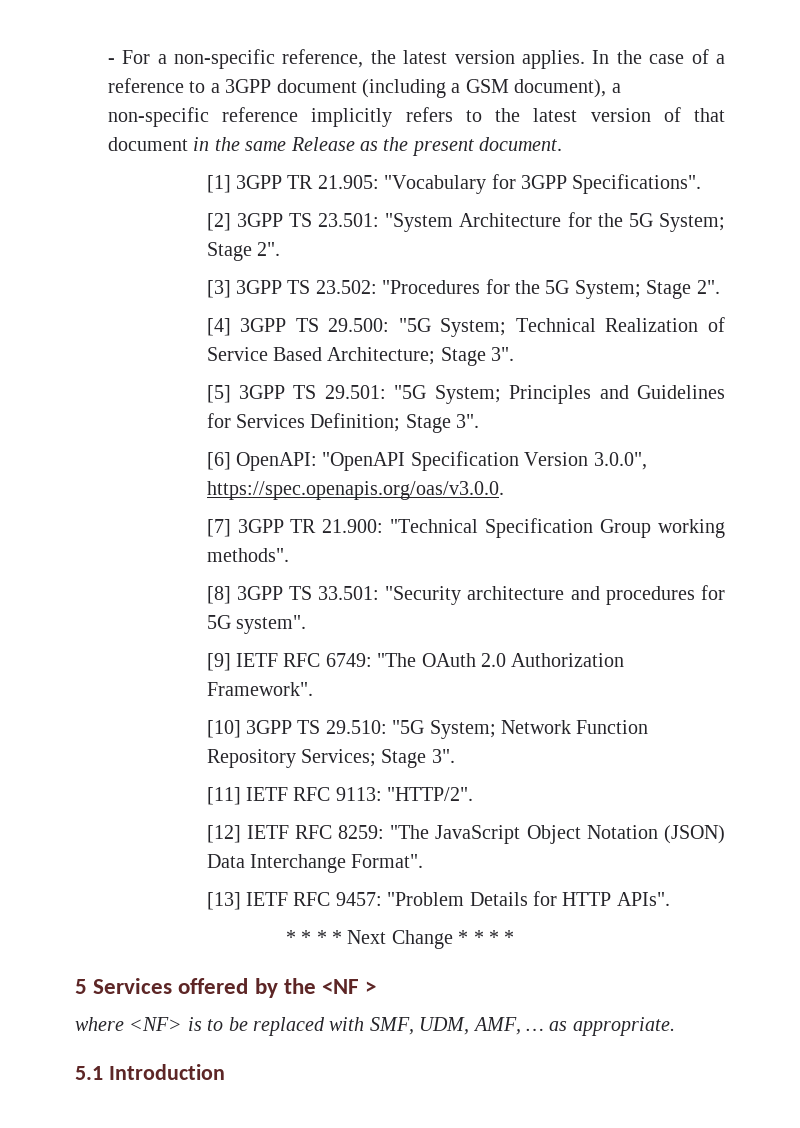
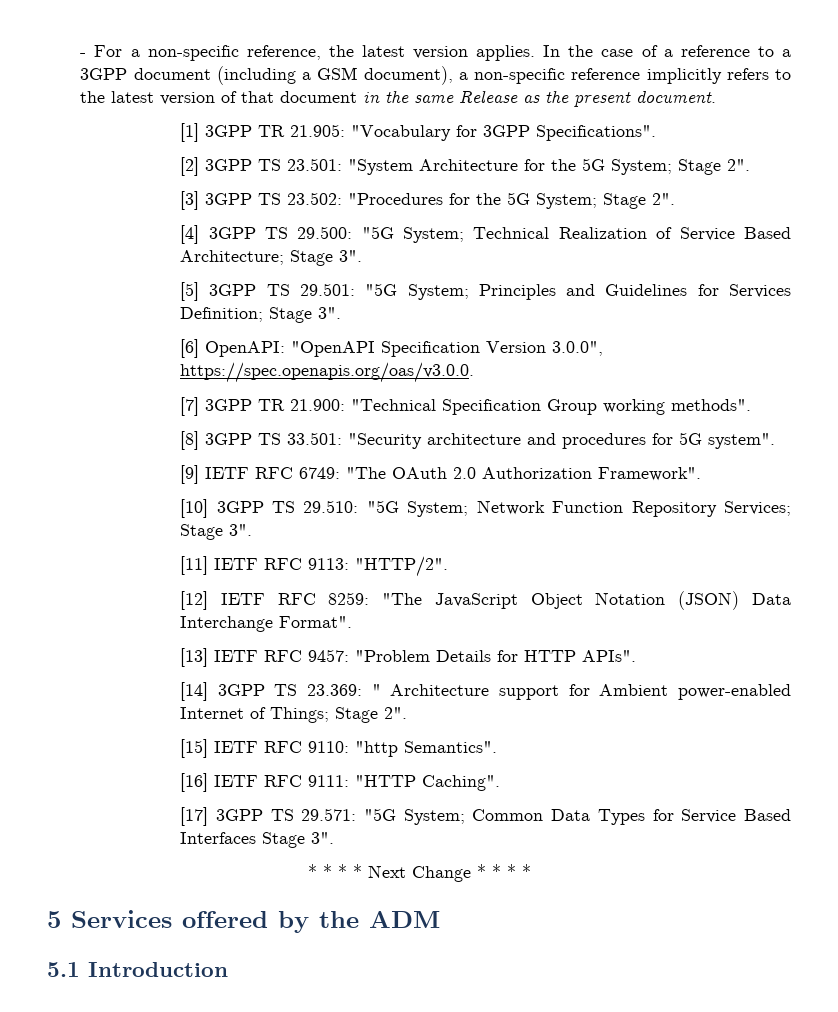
(670, 899) none -> [180,682,792,701] [180,707,408,723] [180,739,498,758] [180,773,501,792] [180,807,792,826] [180,832,335,848] // [14] 3GPP TS 23.369: " Architecture support for Ambient power-enabled Internet of Things; Stage 2". // [15] IETF RFC 9110: "http Semantics". // [16] IETF RFC 9111: "HTTP Caching". // [17] 3GPP TS 29.571: "5G System; Common Data Types for Service Based Interfaces Stage 3".
[322,979,377,994] [75,1017,675,1036] <NF > // where <NF> is to be replaced with SMF, UDM, AMF, … as appropriate. -> [369,911,440,928] ADM

